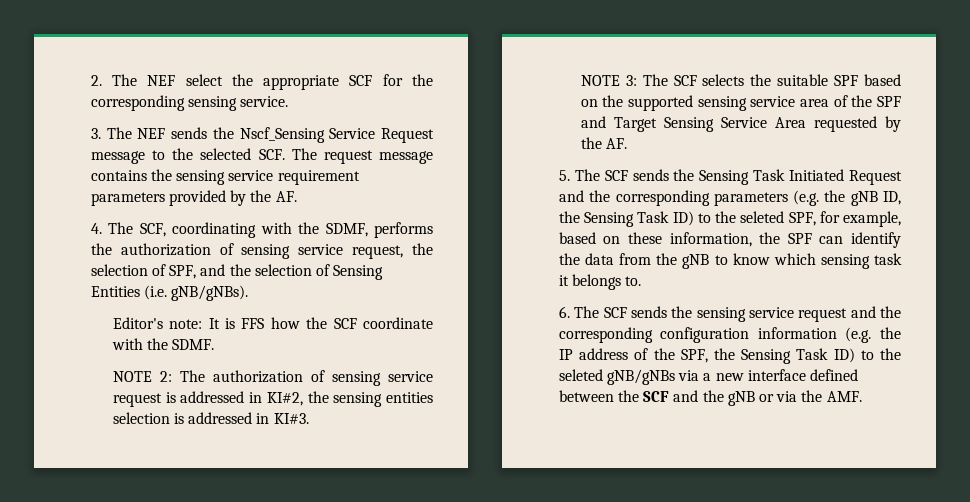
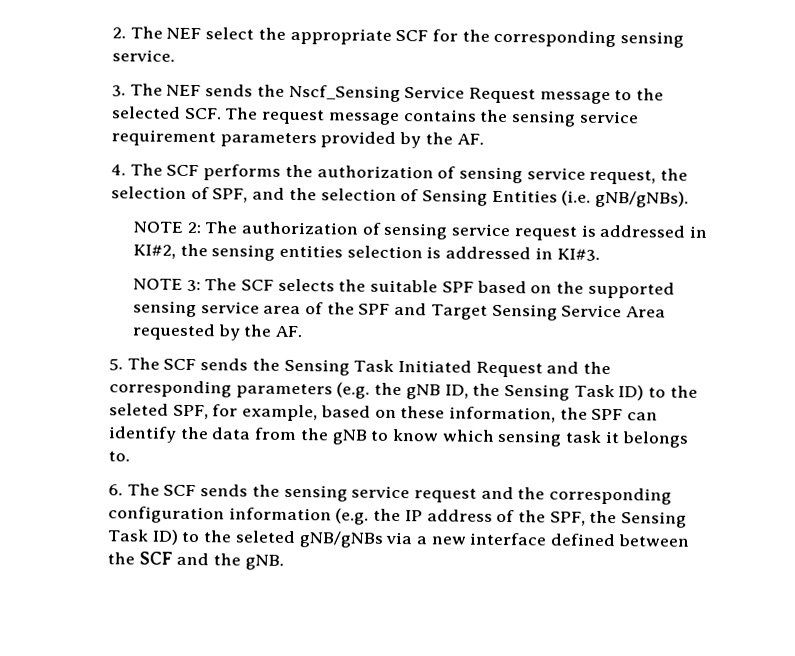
[139,222,368,238] SCF, coordinating with the SDMF, -> [166,164,200,177] SCF
[112,317,433,329] [111,338,215,350] // Editor's note: It is FFS how the SCF coordinate with the SDMF. -> (690, 199) none
[727,390,862,406] gNB or via the AMF. -> [244,554,284,570] gNB.

